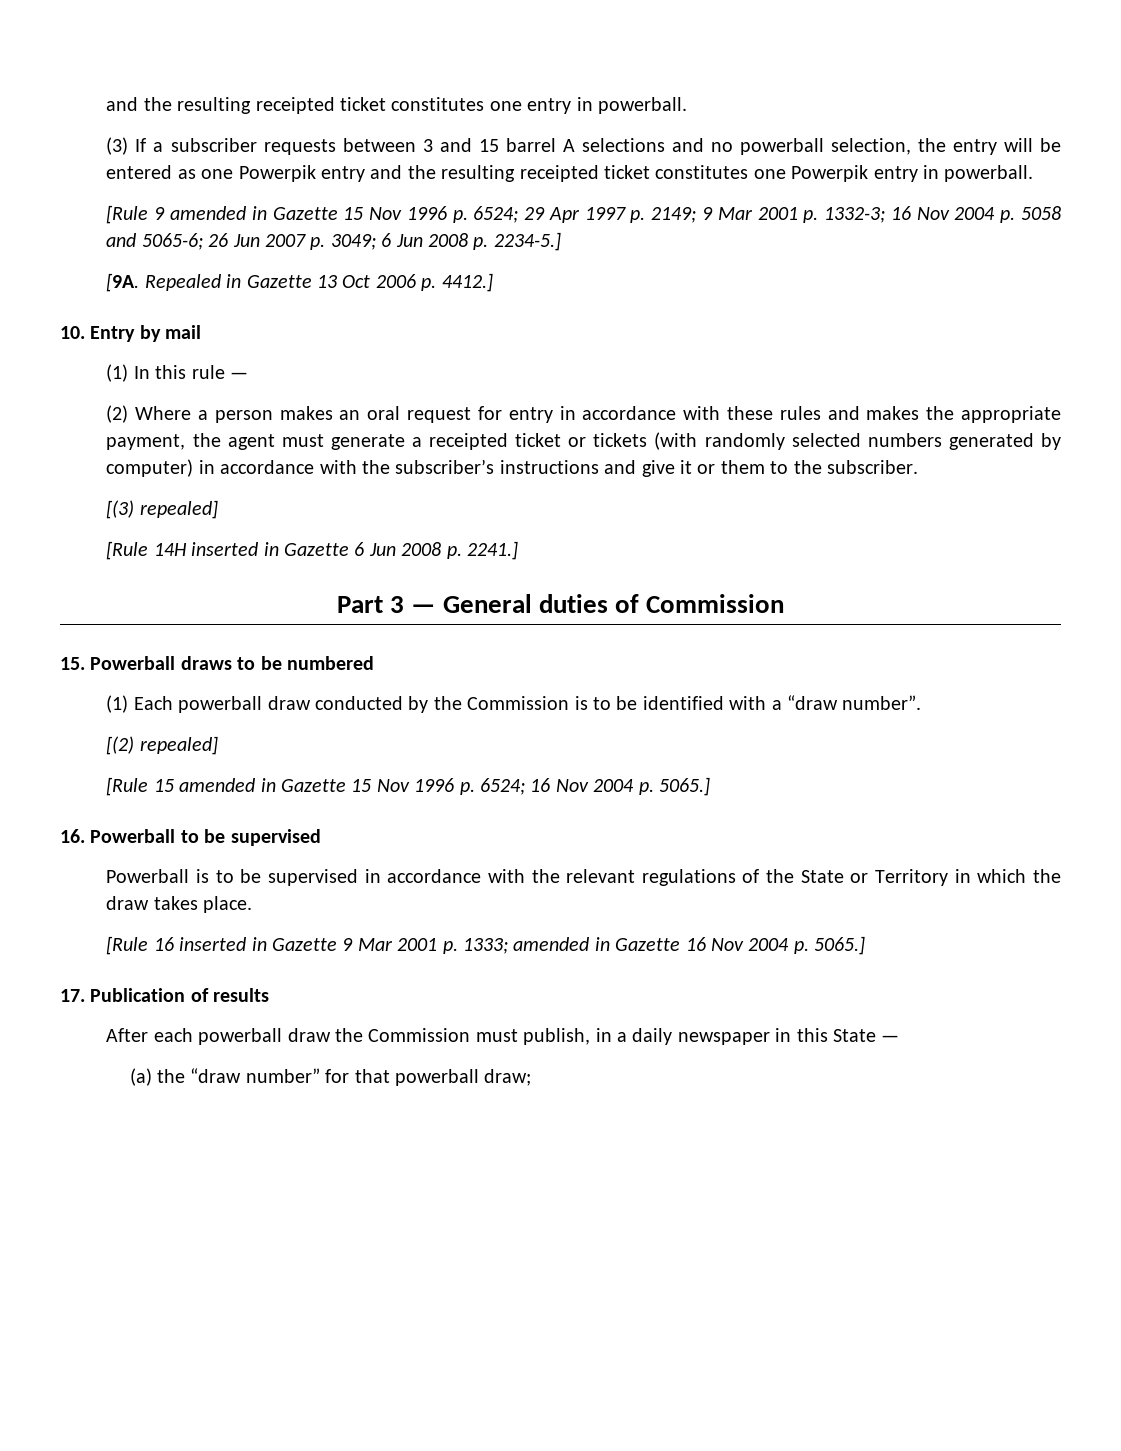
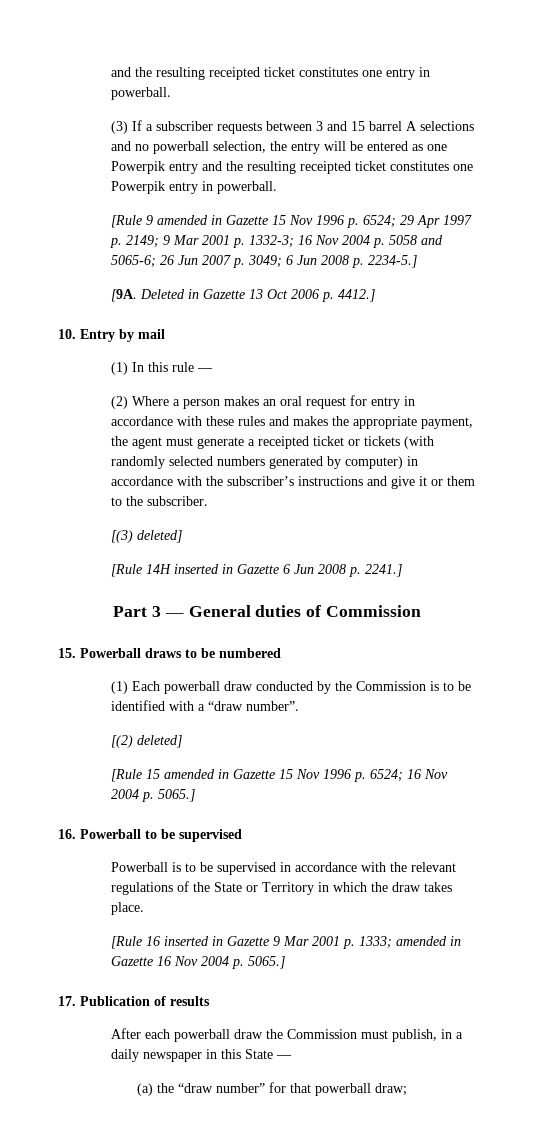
[144,274,221,291] Repealed -> [139,289,185,299] Deleted
[139,500,218,519] repealed] -> [136,530,182,543] deleted]
[139,736,218,755] repealed] -> [136,735,182,748] deleted]

